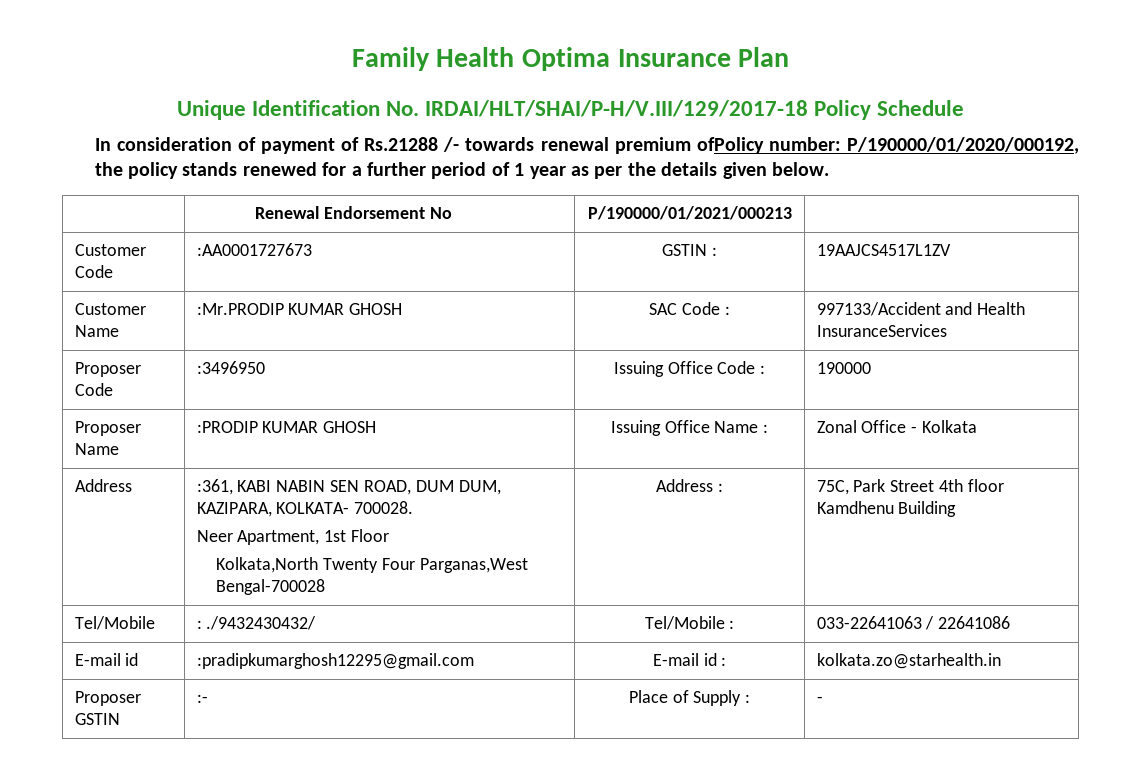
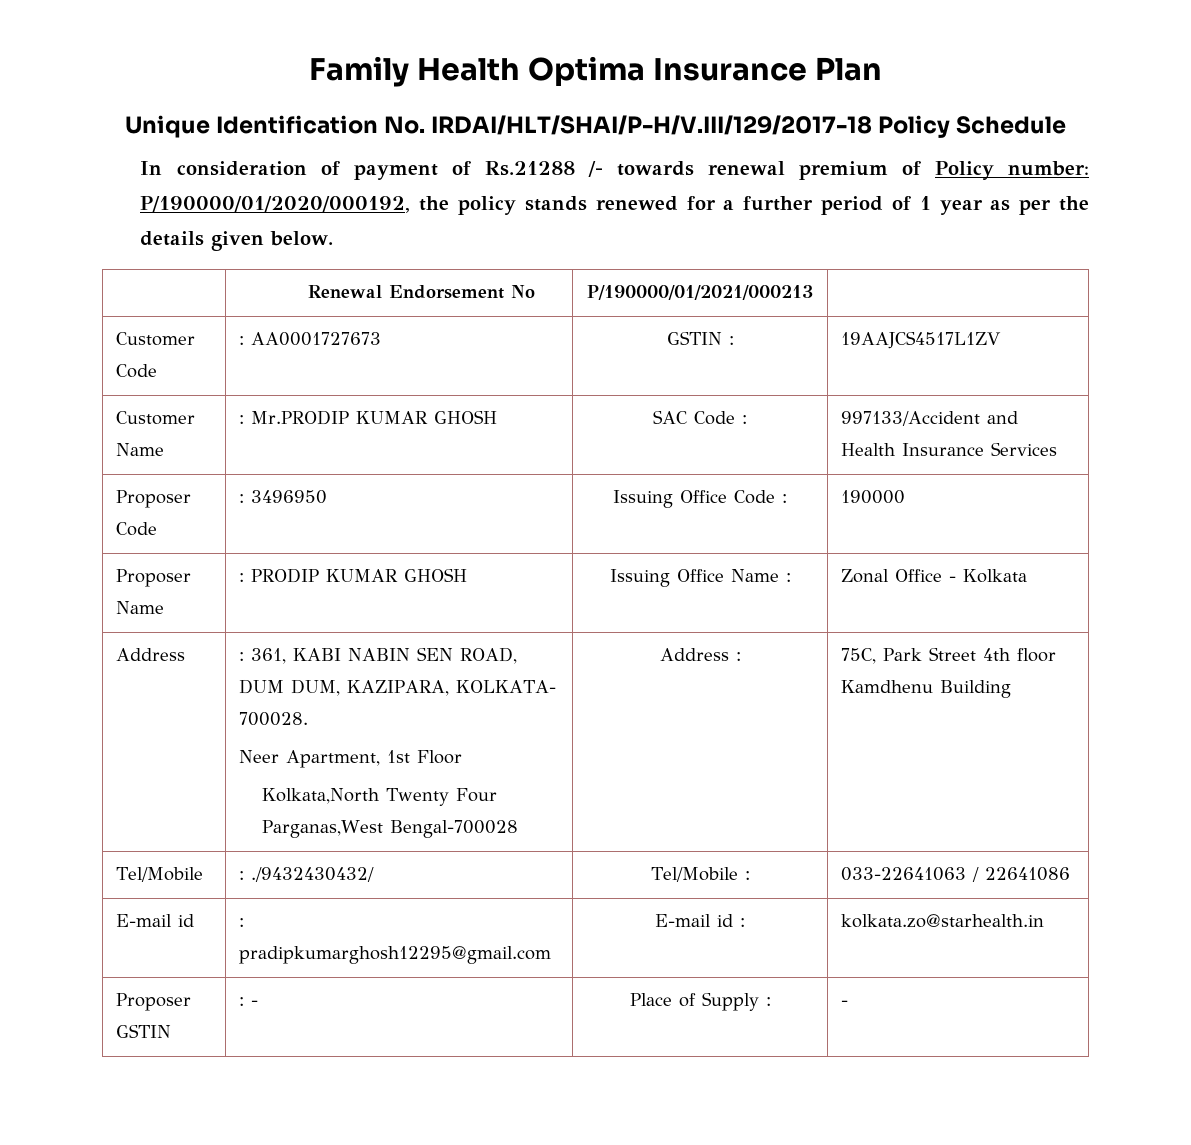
[696,137,764,154] ofPolicy -> [901,161,994,180] of Policy
[196,243,312,256] :AA0001727673 -> [239,332,382,346] : AA0001727673
[196,303,284,315] :Mr.PRODIP -> [239,410,350,425] : Mr.PRODIP
[816,324,947,337] InsuranceServices -> [902,442,1058,456] Insurance Services
[196,361,265,374] :3496950 -> [239,490,328,504] : 3496950
[196,421,258,433] :PRODIP -> [239,568,320,583] : PRODIP
[196,479,233,495] :361, -> [239,648,287,664] : 361,
[196,653,474,669] :pradipkumarghosh12295@gmail.com -> [239,918,245,927] [239,946,552,964] : pradipkumarghosh12295@gmail.com
[196,694,208,703] :- -> [239,997,259,1006] : -

